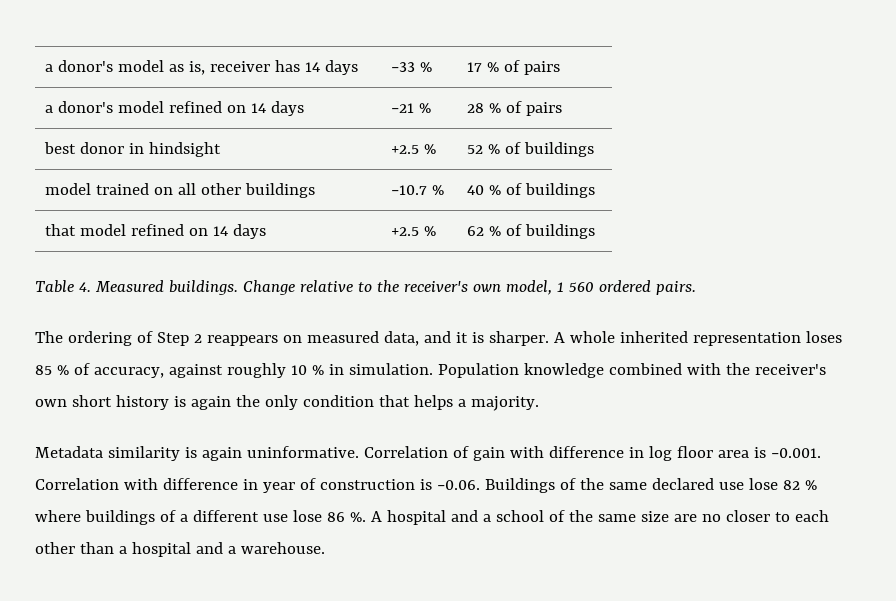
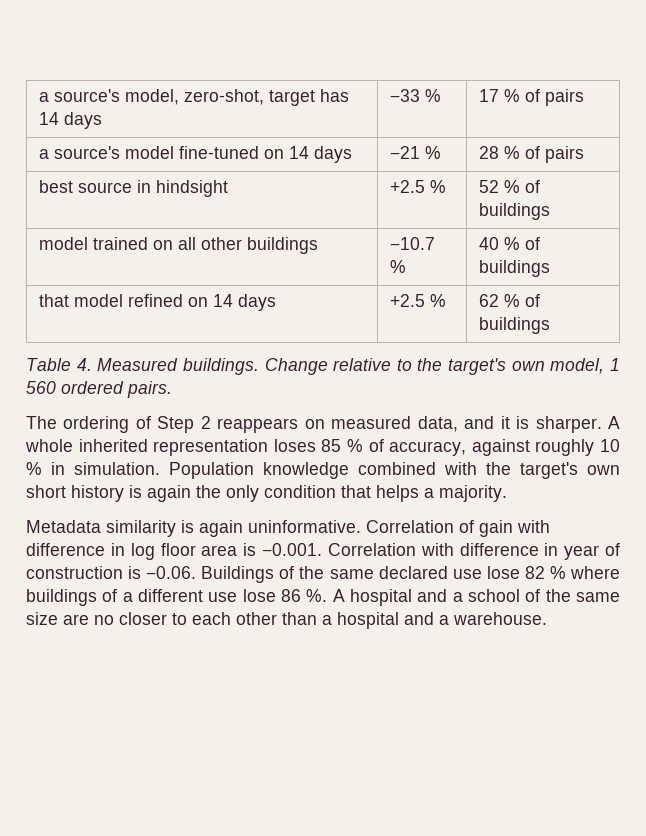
[45,60,271,75] a donor's model as is, receiver -> [38,89,315,106] a source's model, zero-shot, target
[58,101,223,113] donor's model refined -> [53,146,259,159] source's model fine-tuned
[80,142,125,154] donor -> [77,182,132,193] source
[403,281,468,292] receiver's -> [448,358,507,375] target's
[754,364,826,375] receiver's -> [520,462,578,479] target's

